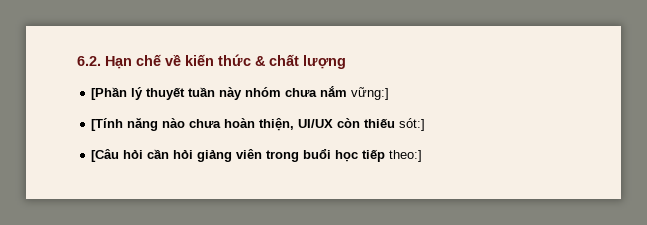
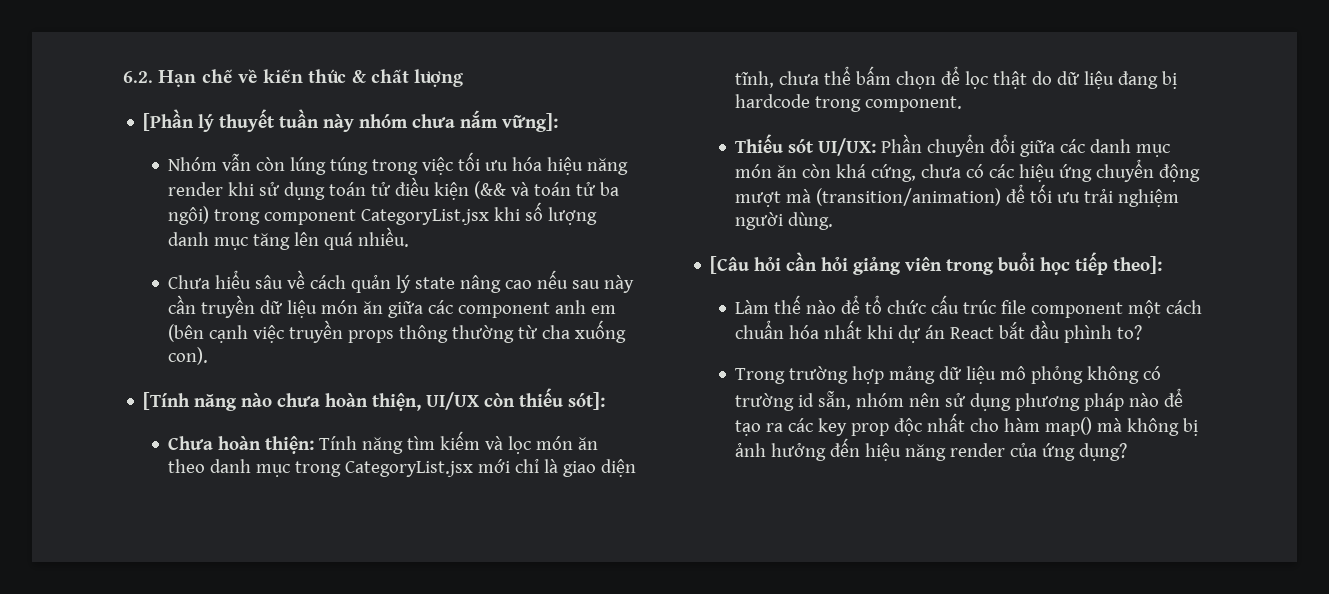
[351,87,390,100] vững:] -> [502,113,559,132] [168,152,629,175] [168,177,620,200] [168,202,598,225] [168,227,410,250] [168,270,635,293] [168,295,617,318] [168,320,627,343] [168,347,209,365] vững]: // Nhóm vẫn còn lúng túng trong việc tối ưu hóa hiệu năng render khi sử dụng toán tử điều kiện (&& và toán tử ba ngôi) trong component CategoryList.jsx khi số lượng danh mục tăng lên quá nhiều. // Chưa hiểu sâu về cách quản lý state nâng cao nếu sau này cần truyền dữ liệu món ăn giữa các component anh em (bên cạnh việc truyền props thông thường từ cha xuống con).
[399,118,426,131] sót:] -> [568,392,606,410] [168,431,599,454] [168,459,637,477] [735,66,1178,89] [735,94,963,112] [735,134,1171,157] [735,159,1201,182] [735,184,1180,207] [735,212,834,230] sót]: // Chưa hoàn thiện: Tính năng tìm kiếm và lọc món ăn theo danh mục trong CategoryList.jsx mới chỉ là giao diện tĩnh, chưa thể bấm chọn để lọc thật do dữ liệu đang bị hardcode trong component. // Thiếu sót UI/UX: Phần chuyển đổi giữa các danh mục món ăn còn khá cứng, chưa có các hiệu ứng chuyển động mượt mà (transition/animation) để tối ưu trải nghiệm người dùng.
[389,150,423,162] theo:] -> [1113,256,1163,274] [735,295,1203,318] [735,320,1143,343] [735,366,1162,384] [735,388,1184,411] [735,413,1199,436] [735,438,1128,461] theo]: // Làm thế nào để tổ chức cấu trúc file component một cách chuẩn hóa nhất khi dự án React bắt đầu phình to? // Trong trường hợp mảng dữ liệu mô phỏng không có trường id sẵn, nhóm nên sử dụng phương pháp nào để tạo ra các key prop độc nhất cho hàm map() mà không bị ảnh hưởng đến hiệu năng render của ứng dụng?

